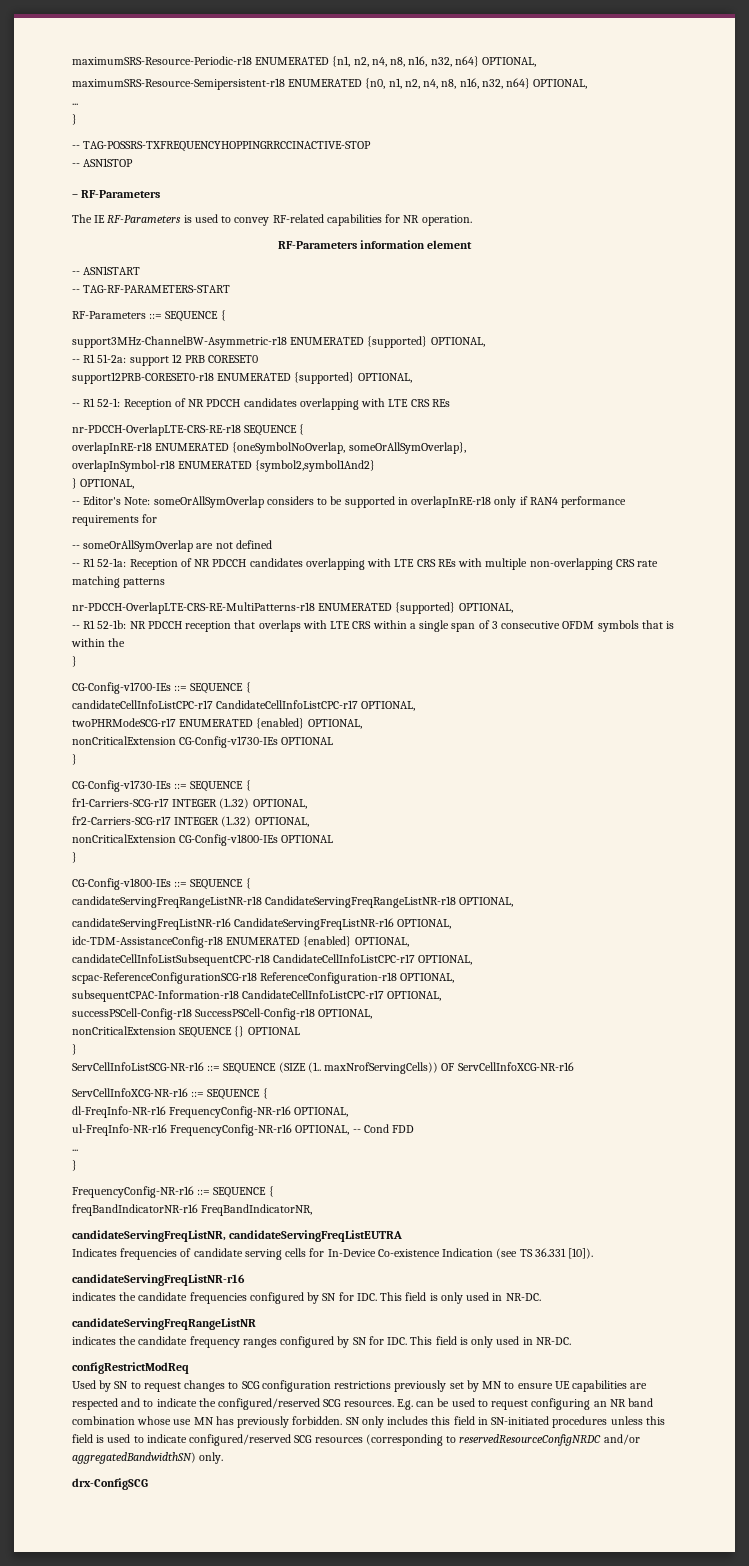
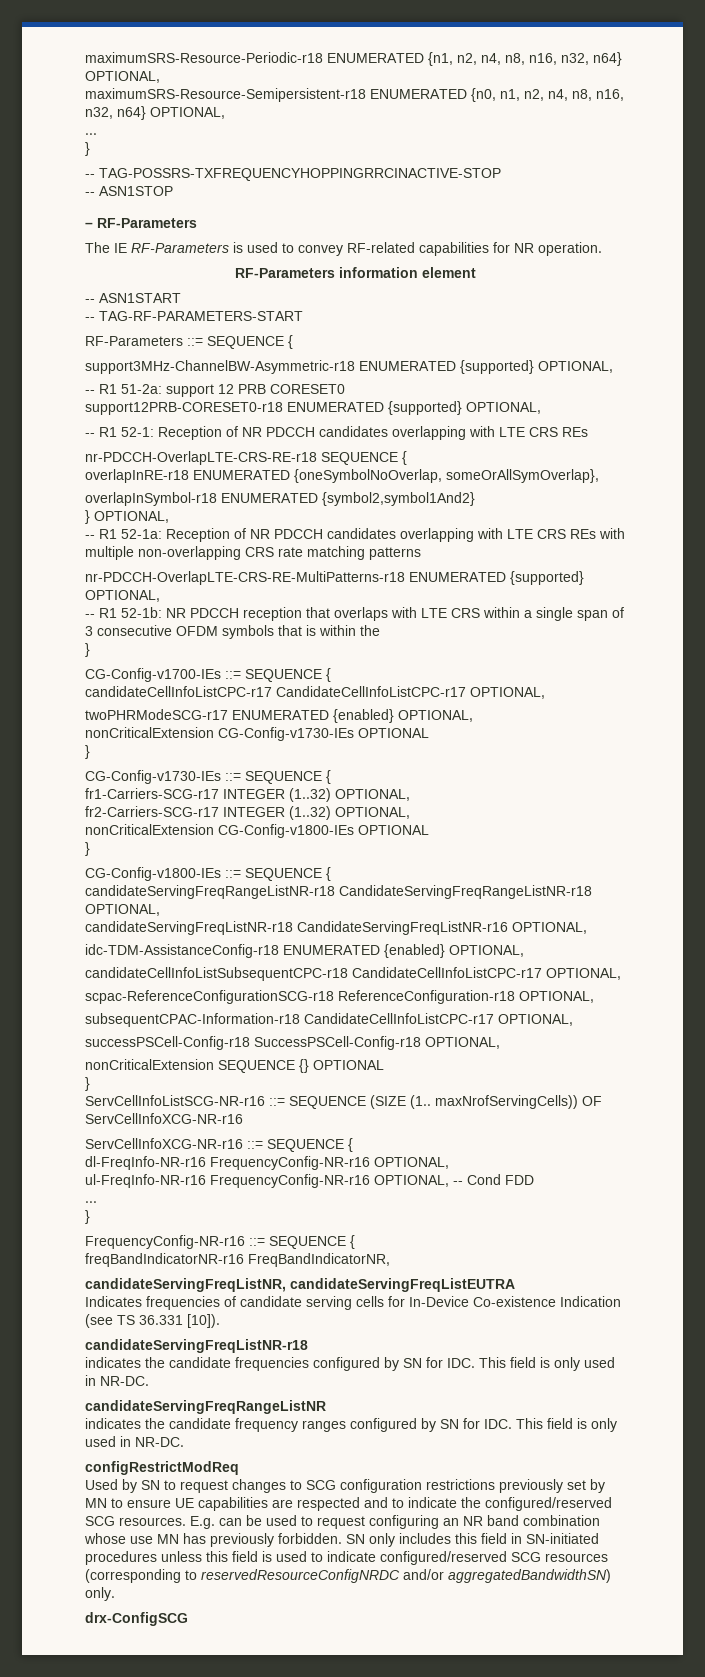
[83,141,372,152] TAG-POSSRS-TXFREQUENCYHOPPINGRRCCINACTIVE-STOP -> [99,168,501,181] TAG-POSSRS-TXFREQUENCYHOPPINGRRCINACTIVE-STOP
[72,496,627,508] [72,514,158,526] [72,540,272,552] // -- Editor's Note: someOrAllSymOverlap considers to be supported in overlapInRE-r18 only if RAN4 performance requirements for // -- someOrAllSymOverlap are not defined -> (169, 517) none
[72,918,231,930] candidateServingFreqListNR-r16 -> [85,921,293,935] candidateServingFreqListNR-r18
[72,1274,245,1286] candidateServingFreqListNR-r16 -> [85,1339,308,1353] candidateServingFreqListNR-r18

